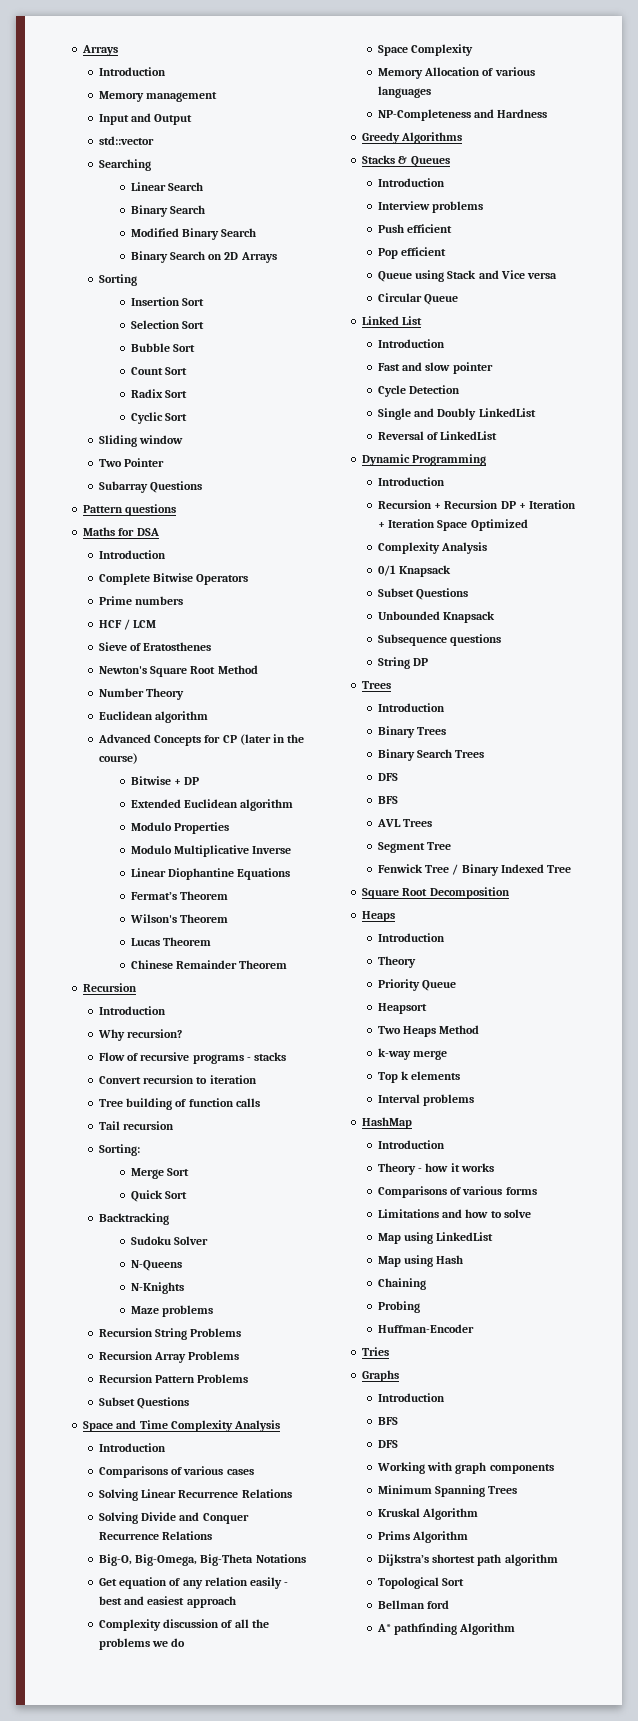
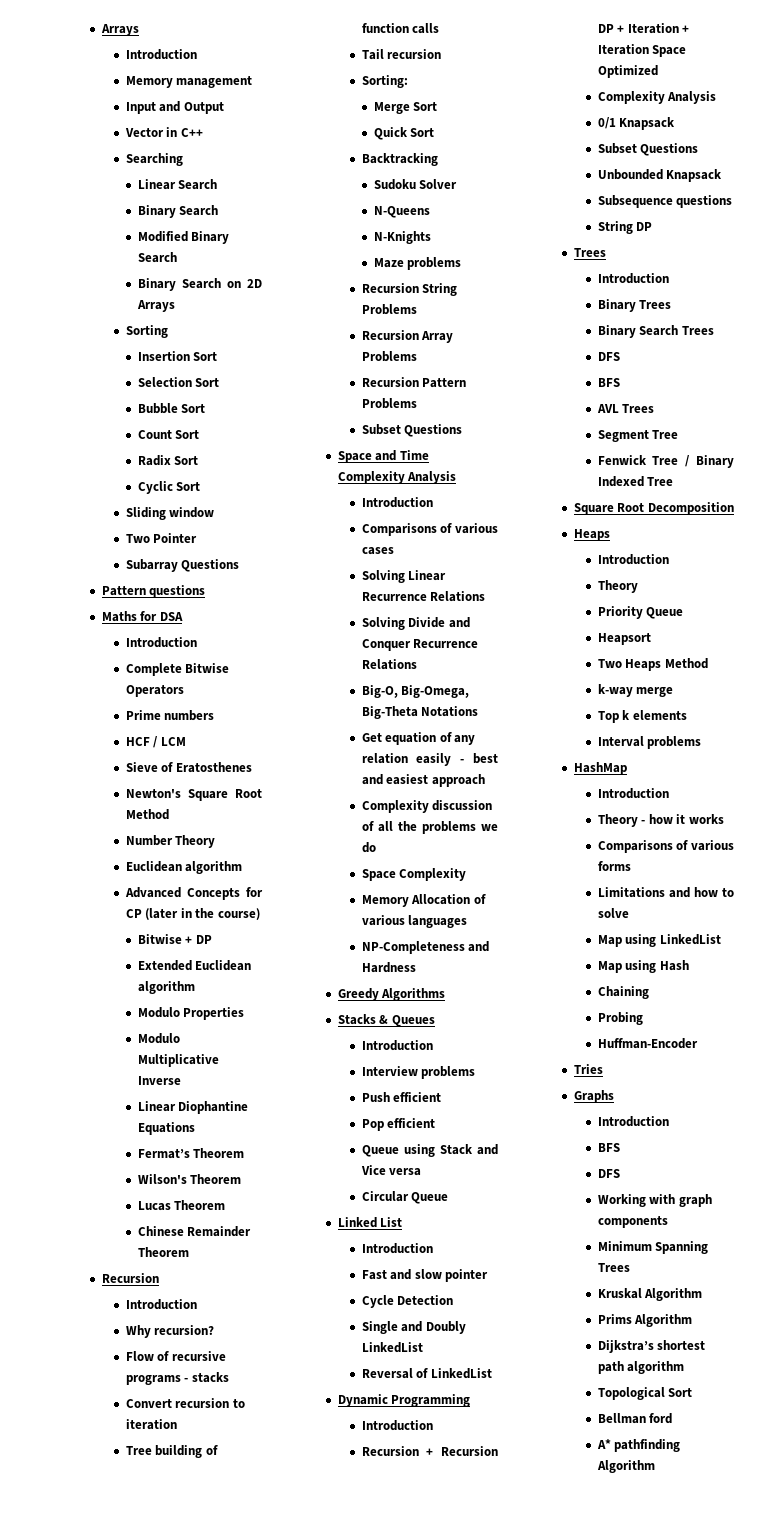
[98,136,154,145] std::vector -> [124,127,203,137] Vector in C++

